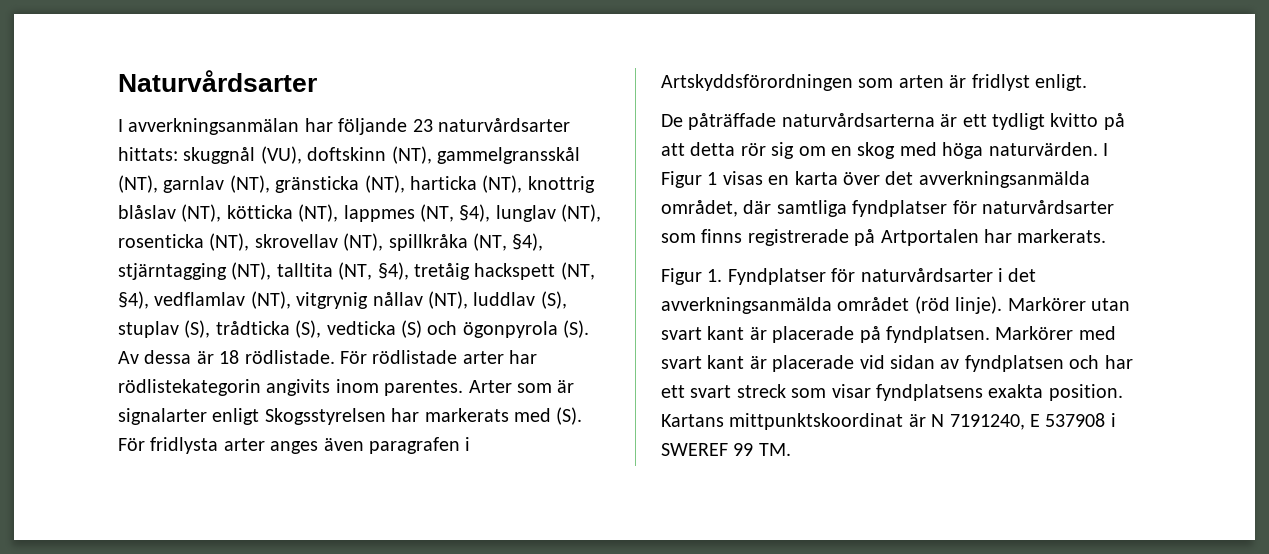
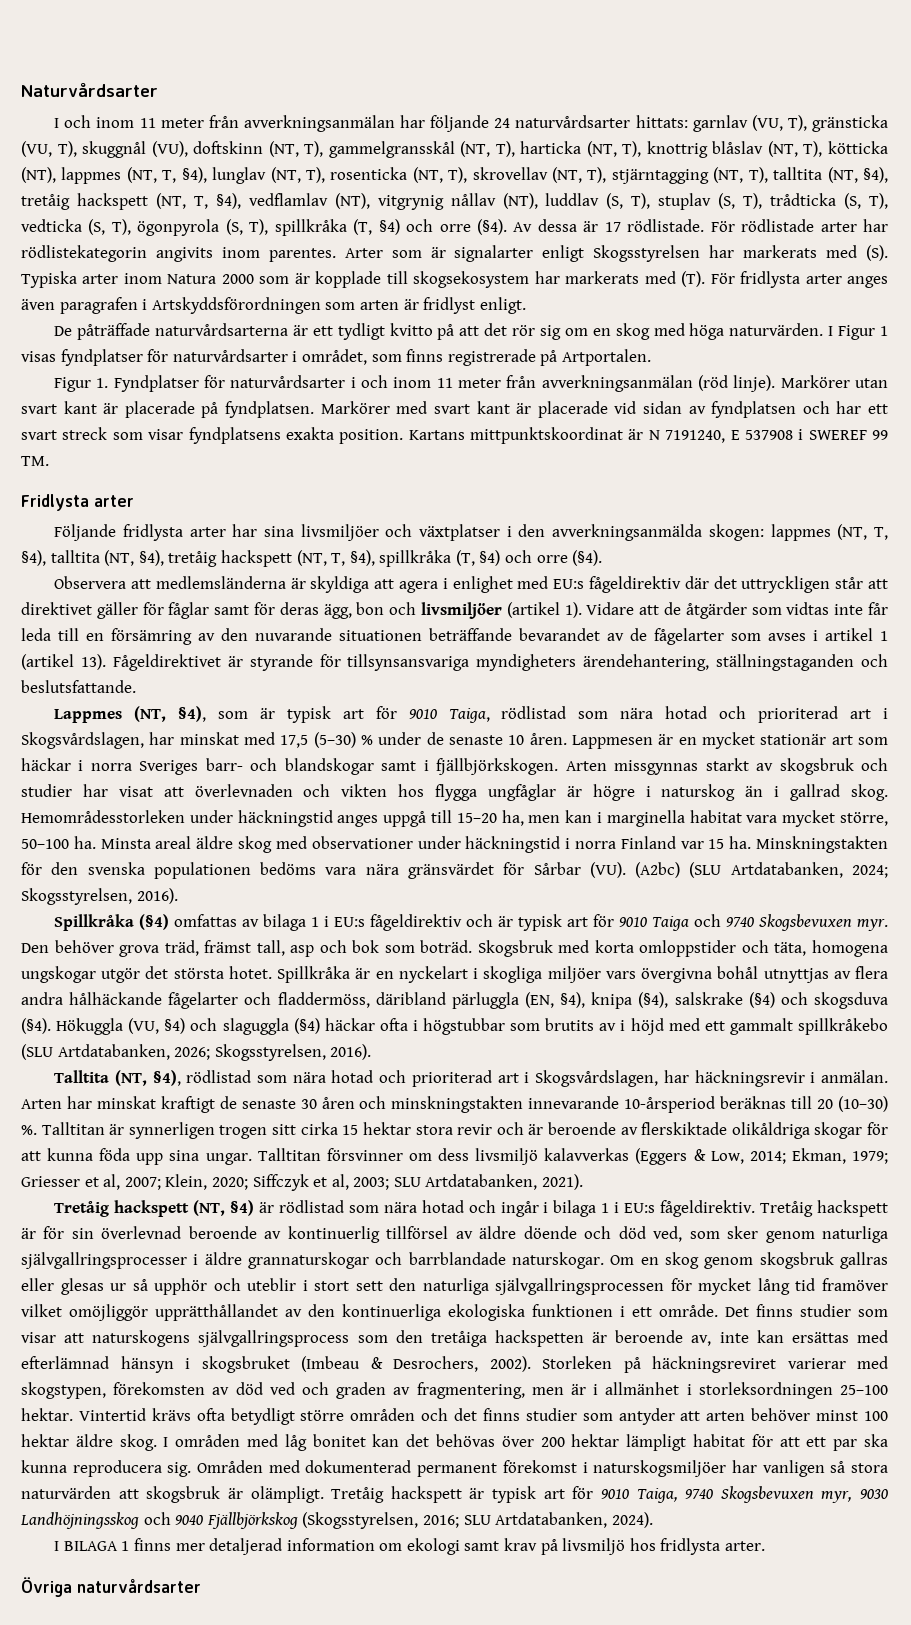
(123, 125) none -> [64,115,239,128] och inom 11 meter från
[412,119,433,132] 23 -> [494,118,511,128] 24
[183,146,580,164] [118,175,595,193] [118,204,222,222] skuggnål (VU), doftskinn (NT), gammelgransskål (NT), garnlav (NT), gränsticka (NT), harticka (NT), knottrig blåslav (NT), -> [692,115,889,132] [21,141,823,158] garnlav (VU, T), gränsticka (VU, T), skuggnål (VU), doftskinn (NT, T), gammelgransskål (NT, T), harticka (NT, T), knottrig blåslav (NT, T),
(454, 213) none -> [162,170,177,183] T,
[561,204,602,222] [118,233,544,251] [118,262,595,280] (NT), rosenticka (NT), skrovellav (NT), spillkråka (NT, §4), stjärntagging (NT), talltita (NT, §4), tretåig hackspett (NT, -> [270,167,889,184] [21,193,208,210] (NT, T), rosenticka (NT, T), skrovellav (NT, T), stjärntagging (NT, T), talltita (NT, §4), tretåig hackspett (NT, T,
[540,291,567,309] [118,320,590,338] (S), stuplav (S), trådticka (S), vedticka (S) och ögonpyrola (S). -> [606,193,889,210] [21,219,507,236] (S, T), stuplav (S, T), trådticka (S, T), vedticka (S, T), ögonpyrola (S, T), spillkråka (T, §4) och orre (§4).
[219,350,240,364] 18 -> [604,222,621,232] 17
(583, 416) none -> [21,271,706,288] Typiska arter inom Natura 2000 som är kopplade till skogsekosystem har markerats med (T).
[690,142,736,156] detta -> [484,323,508,336] det
[768,171,1090,188] [661,200,847,217] en karta över det avverkningsanmälda området, där samtliga -> (56, 356) none
(1114, 207) none -> [292,349,367,365] i området,
[880,229,1107,246] Artportalen har markerats. -> [561,349,651,366] Artportalen.
[1008,268,1037,282] [661,297,910,314] det avverkningsanmälda området -> [361,375,693,392] och inom 11 meter från avverkningsanmälan
(791, 449) none -> [21,494,134,511] [54,524,889,541] [21,550,603,567] [54,576,889,593] [21,602,888,619] [21,628,888,645] [21,654,888,671] [21,680,136,693] [54,706,889,723] [21,732,889,749] [21,758,889,775] [21,784,888,801] [21,810,888,827] [21,836,888,853] [21,862,889,879] [21,888,178,905] [54,914,889,931] [21,940,888,957] [21,966,889,983] [21,992,888,1009] [21,1018,888,1035] [21,1044,372,1061] [54,1070,888,1087] [21,1096,888,1113] [21,1122,888,1139] [21,1148,889,1165] [21,1174,584,1191] [54,1200,889,1217] [21,1226,888,1243] [21,1252,889,1269] [21,1278,888,1295] [21,1304,888,1321] [21,1330,888,1347] [21,1356,888,1373] [21,1382,889,1399] [21,1408,888,1425] [21,1434,888,1451] [21,1460,889,1477] [21,1486,888,1503] [20,1512,653,1529] [54,1538,766,1555] [21,1577,201,1597] // Fridlysta arter // Följande fridlysta arter har sina livsmiljöer och växtplatser i den avverkningsanmälda skogen: lappmes (NT, T, §4), talltita (NT, §4), tretåig hackspett (NT, T, §4), spillkråka (T, §4) och orre (§4). // Observera att medlemsländerna är skyldiga att agera i enlighet med EU:s fågeldirektiv där det uttryckligen står att direktivet gäller för fåglar samt för deras ägg, bon och livsmiljöer (artikel 1). Vidare att de åtgärder som vidtas inte får leda till en försämring av den nuvarande situationen beträffande bevarandet av de fågelarter som avses i artikel 1 (artikel 13). Fågeldirektivet är styrande för tillsynsansvariga myndigheters ärendehantering, ställningstaganden och beslutsfattande. // Lappmes (NT, §4), som är typisk art för 9010 Taiga, rödlistad som nära hotad och prioriterad art i Skogsvårdslagen, har minskat med 17,5 (5–30) % under de senaste 10 åren. Lappmesen är en mycket stationär art som häckar i norra Sveriges barr- och blandskogar samt i fjällbjörkskogen. Arten missgynnas starkt av skogsbruk och studier har visat att överlevnaden och vikten hos flygga ungfåglar är högre i naturskog än i gallrad skog. Hemområdesstorleken under häckningstid anges uppgå till 15–20 ha, men kan i marginella habitat vara mycket större, 50–100 ha. Minsta areal äldre skog med observationer under häckningstid i norra Finland var 15 ha. Minskningstakten för den svenska populationen bedöms vara nära gränsvärdet för Sårbar (VU). (A2bc) (SLU Artdatabanken, 2024; Skogsstyrelsen, 2016). // Spillkråka (§4) omfattas av bilaga 1 i EU:s fågeldirektiv och är typisk art för 9010 Taiga och 9740 Skogsbevuxen myr. Den behöver grova träd, främst tall, asp och bok som boträd. Skogsbruk med korta omloppstider och täta, homogena ungskogar utgör det största hotet. Spillkråka är en nyckelart i skogliga miljöer vars övergivna bohål utnyttjas av flera andra hålhäckande fågelarter och fladdermöss, däribland pärluggla (EN, §4), knipa (§4), salskrake (§4) och skogsduva (§4). Hökuggla (VU, §4) och slaguggla (§4) häckar ofta i högstubbar som brutits av i höjd med ett gammalt spillkråkebo (SLU Artdatabanken, 2026; Skogsstyrelsen, 2016). // Talltita (NT, §4), rödlistad som nära hotad och prioriterad art i Skogsvårdslagen, har häckningsrevir i anmälan. Arten har minskat kraftigt de senaste 30 åren och minskningstakten innevarande 10-årsperiod beräknas till 20 (10–30) %. Talltitan är synnerligen trogen sitt cirka 15 hektar stora revir och är beroende av flerskiktade olikåldriga skogar för att kunna föda upp sina ungar. Talltitan försvinner om dess livsmiljö kalavverkas (Eggers & Low, 2014; Ekman, 1979; Griesser et al, 2007; Klein, 2020; Siffczyk et al, 2003; SLU Artdatabanken, 2021). // Tretåig hackspett (NT, §4) är rödlistad som nära hotad och ingår i bilaga 1 i EU:s fågeldirektiv. Tretåig hackspett är för sin överlevnad beroende av kontinuerlig tillförsel av äldre döende och död ved, som sker genom naturliga självgallringsprocesser i äldre grannaturskogar och barrblandade naturskogar. Om en skog genom skogsbruk gallras eller glesas ur så upphör och uteblir i stort sett den naturliga självgallringsprocessen för mycket lång tid framöver vilket omöjliggör upprätthållandet av den kontinuerliga ekologiska funktionen i ett område. Det finns studier som visar att naturskogens självgallringsprocess som den tretåiga hackspetten är beroende av, inte kan ersättas med efterlämnad hänsyn i skogsbruket (Imbeau & Desrochers, 2002). Storleken på häckningsreviret varierar med skogstypen, förekomsten av död ved och graden av fragmentering, men är i allmänhet i storleksordningen 25–100 hektar. Vintertid krävs ofta betydligt större områden och det finns studier som antyder att arten behöver minst 100 hektar äldre skog. I områden med låg bonitet kan det behövas över 200 hektar lämpligt habitat för att ett par ska kunna reproducera sig. Områden med dokumenterad permanent förekomst i naturskogsmiljöer har vanligen så stora naturvärden att skogsbruk är olämpligt. Tretåig hackspett är typisk art för 9010 Taiga, 9740 Skogsbevuxen myr, 9030 Landhöjningsskog och 9040 Fjällbjörkskog (Skogsstyrelsen, 2016; SLU Artdatabanken, 2024). // I BILAGA 1 finns mer detaljerad information om ekologi samt krav på livsmiljö hos fridlysta arter. // Övriga naturvårdsarter

